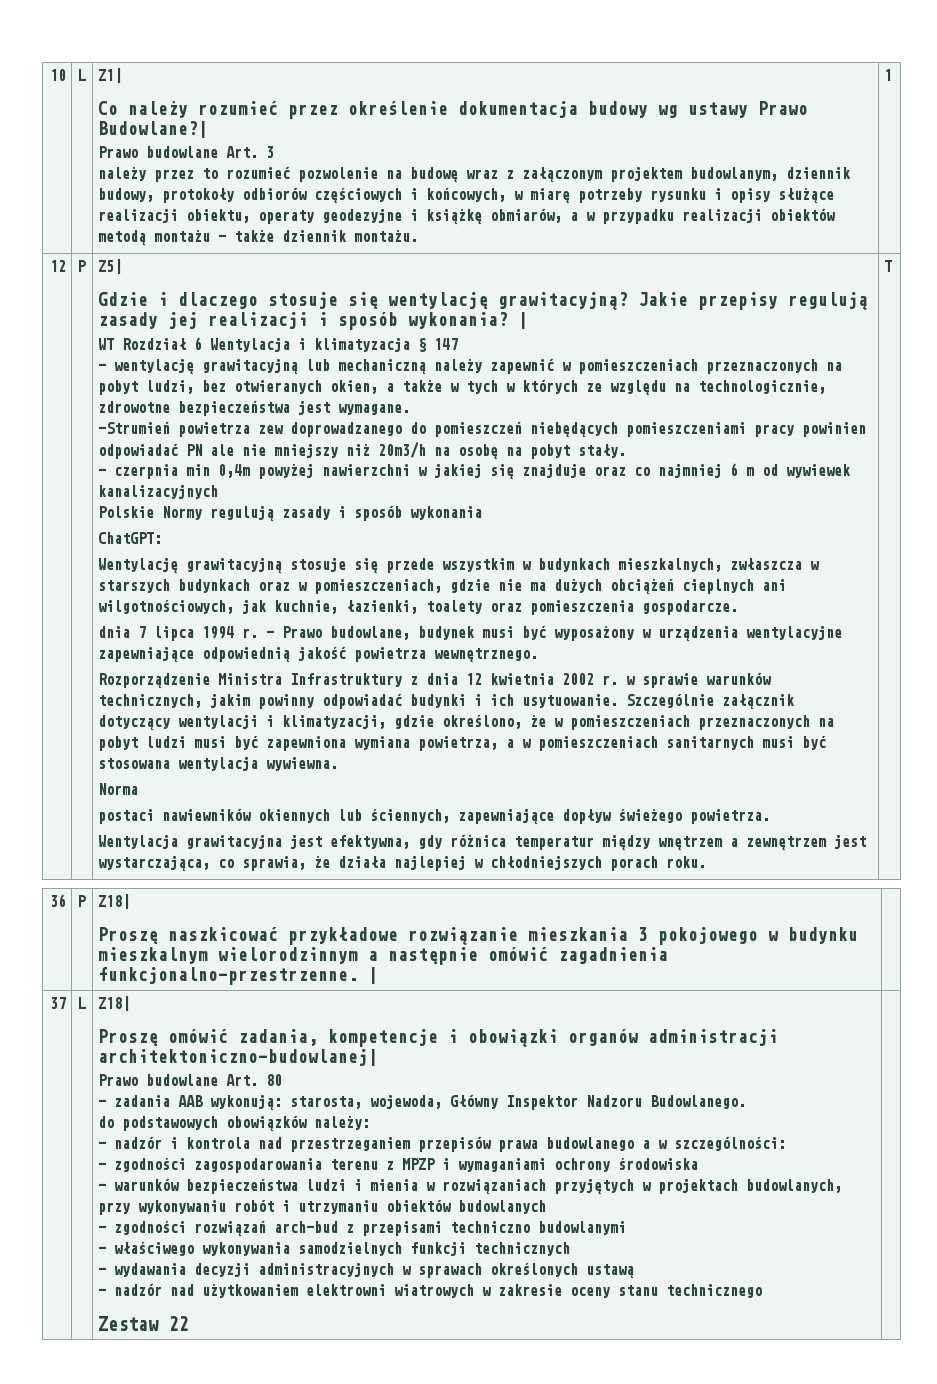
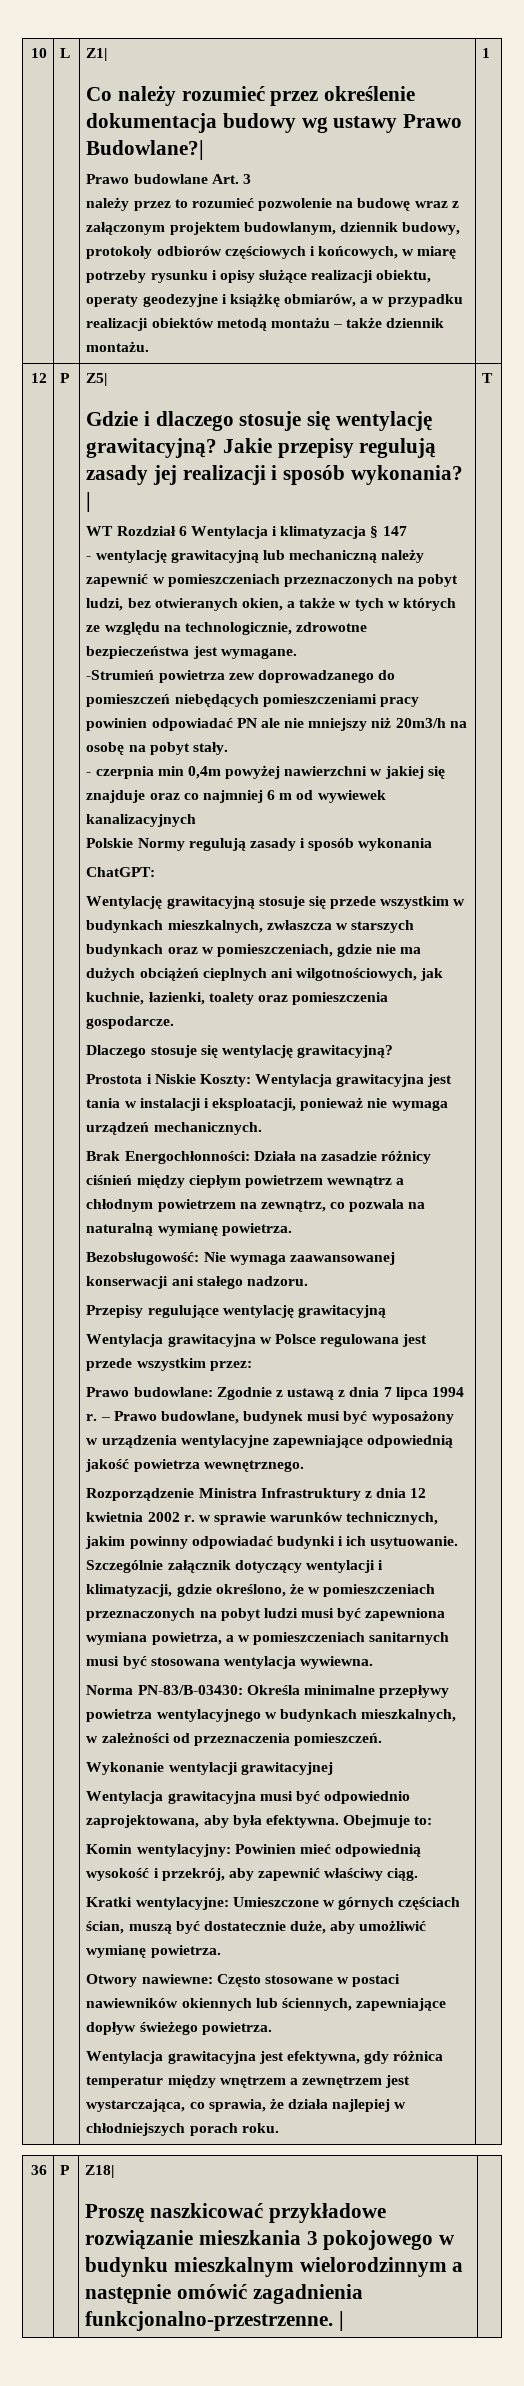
(739, 607) none -> [86,1045,394,1058] [86,1074,453,1087] [86,1097,448,1111] [86,1122,262,1135] [86,1150,432,1164] [86,1175,405,1188] [86,1199,426,1212] [86,1223,292,1236] [86,1252,395,1265] [86,1276,308,1289] [86,1305,386,1318] [86,1334,428,1347] [86,1358,252,1371] [86,1387,346,1400] Dlaczego stosuje się wentylację grawitacyjną? // Prostota i Niskie Koszty: Wentylacja grawitacyjna jest tania w instalacji i eksploatacji, ponieważ nie wymaga urządzeń mechanicznych. // Brak Energochłonności: Działa na zasadzie różnicy ciśnień między ciepłym powietrzem wewnątrz a chłodnym powietrzem na zewnątrz, co pozwala na naturalną wymianę powietrza. // Bezobsługowość: Nie wymaga zaawansowanej konserwacji ani stałego nadzoru. // Przepisy regulujące wentylację grawitacyjną // Wentylacja grawitacyjna w Polsce regulowana jest przede wszystkim przez: // Prawo budowlane: Zgodnie z ustawą z
(139, 789) // -> [137,1685,450,1698] [86,1709,457,1722] [86,1732,383,1746] [86,1762,333,1775] [86,1791,411,1804] [86,1815,433,1828] [86,1844,422,1857] [86,1868,419,1881] [86,1897,461,1910] [86,1920,427,1934] [86,1945,221,1958] [86,1974,350,1987] PN-83/B-03430: Określa minimalne przepływy powietrza wentylacyjnego w budynkach mieszkalnych, w zależności od przeznaczenia pomieszczeń. // Wykonanie wentylacji grawitacyjnej // Wentylacja grawitacyjna musi być odpowiednio zaprojektowana, aby była efektywna. Obejmuje to: // Komin wentylacyjny: Powinien mieć odpowiednią wysokość i przekrój, aby zapewnić właściwy ciąg. // Kratki wentylacyjne: Umieszczone w górnych częściach ścian, muszą być dostatecznie duże, aby umożliwić wymianę powietrza. // Otwory nawiewne: Często stosowane w
[49,997,66,1009] [77,997,87,1009] [98,996,131,1011] [98,1029,779,1047] [98,1049,379,1066] [98,1074,283,1086] [98,1094,747,1111] [98,1115,371,1132] [98,1136,787,1152] [98,1157,699,1173] [98,1178,843,1195] [98,1199,547,1215] [98,1220,627,1237] [98,1241,571,1256] [98,1262,635,1279] [98,1283,763,1298] [98,1316,189,1331] // 37 | L | Z18| // Proszę omówić zadania, kompetencje i obowiązki organów administracji architektoniczno-budowlanej| // Prawo budowlane Art. 80 // - zadania AAB wykonują: starosta, wojewoda, Główny Inspektor Nadzoru Budowlanego. // do podstawowych obowiązków należy: // - nadzór i kontrola nad przestrzeganiem przepisów prawa budowlanego a w szczególności: // - zgodności zagospodarowania terenu z MPZP i wymaganiami ochrony środowiska // - warunków bezpieczeństwa ludzi i mienia w rozwiązaniach przyjętych w projektach budowlanych, przy wykonywaniu robót i utrzymaniu obiektów budowlanych // - zgodności rozwiązań arch-bud z przepisami techniczno budowlanymi // - właściwego wykonywania samodzielnych funkcji technicznych // - wydawania decyzji administracyjnych w sprawach określonych ustawą // - nadzór nad użytkowaniem elektrowni wiatrowych w zakresie oceny stanu technicznego // Zestaw 22 | -> (345, 2321) none

